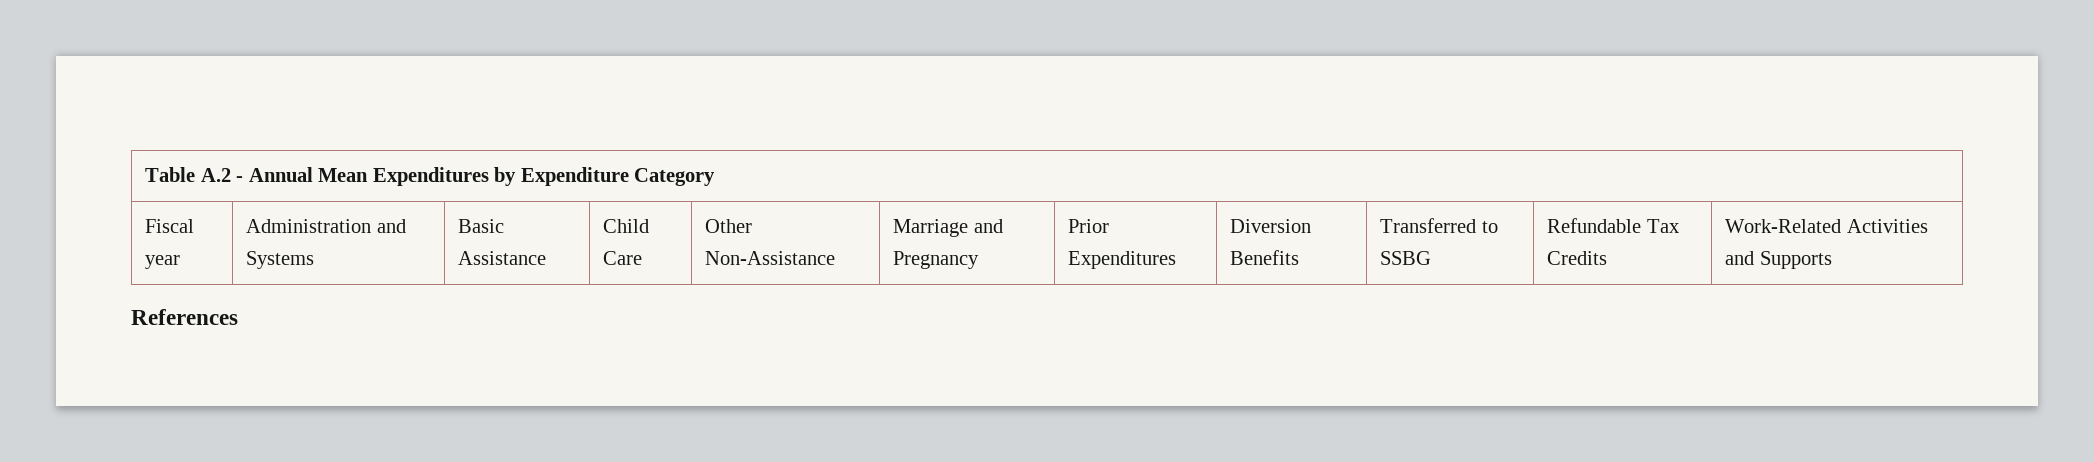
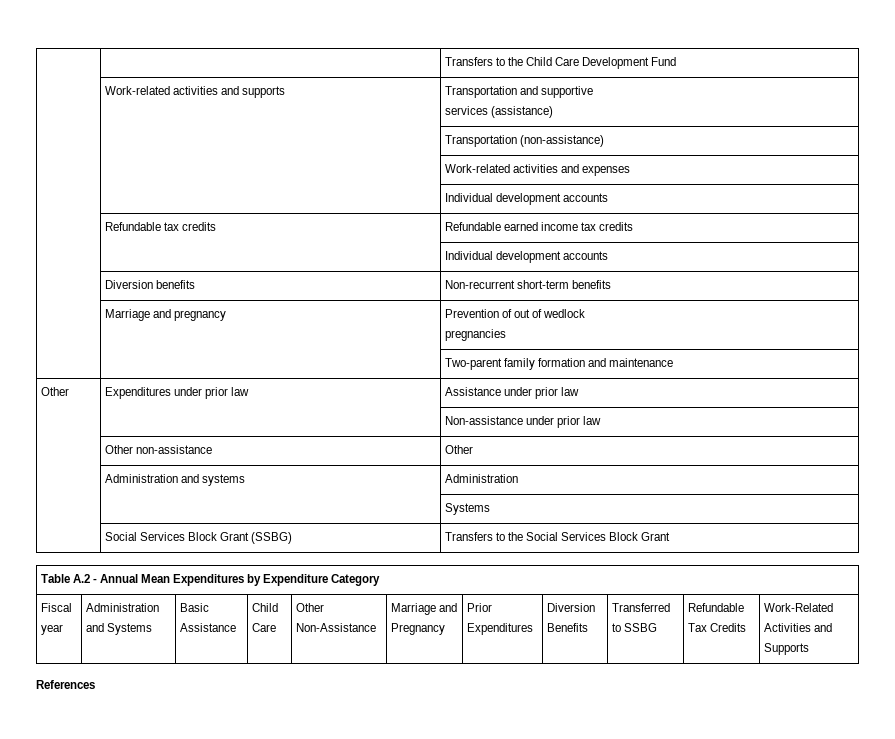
(145, 174) none -> [444,57,677,69] [104,86,285,98] [444,86,593,98] [444,106,553,118] [444,135,604,147] [444,164,630,176] [444,193,608,205] [104,222,216,231] [444,222,634,231] [444,251,608,263] [104,280,195,289] [444,280,611,289] [104,309,226,321] [444,309,586,318] [444,329,506,341] [444,358,674,370] [40,387,69,396] [104,387,249,399] [444,387,579,399] [444,416,601,428] [104,445,212,454] [444,445,473,454] [104,474,245,486] [444,474,518,483] [444,503,490,515] [104,532,293,544] [444,532,671,541] | | Transfers to the Child Care Development Fund // | Work-related activities and supports | Transportation and supportive // services (assistance) // | | Transportation (non-assistance) // | | Work-related activities and expenses // | | Individual development accounts // | Refundable tax credits | Refundable earned income tax credits // | | Individual development accounts // | Diversion benefits | Non-recurrent short-term benefits // | Marriage and pregnancy | Prevention of out of wedlock // pregnancies // | | Two-parent family formation and maintenance // Other | Expenditures under prior law | Assistance under prior law // | | Non-assistance under prior law // | Other non-assistance | Other // | Administration and systems | Administration // | | Systems // | Social Services Block Grant (SSBG) | Transfers to the Social Services Block Grant //

